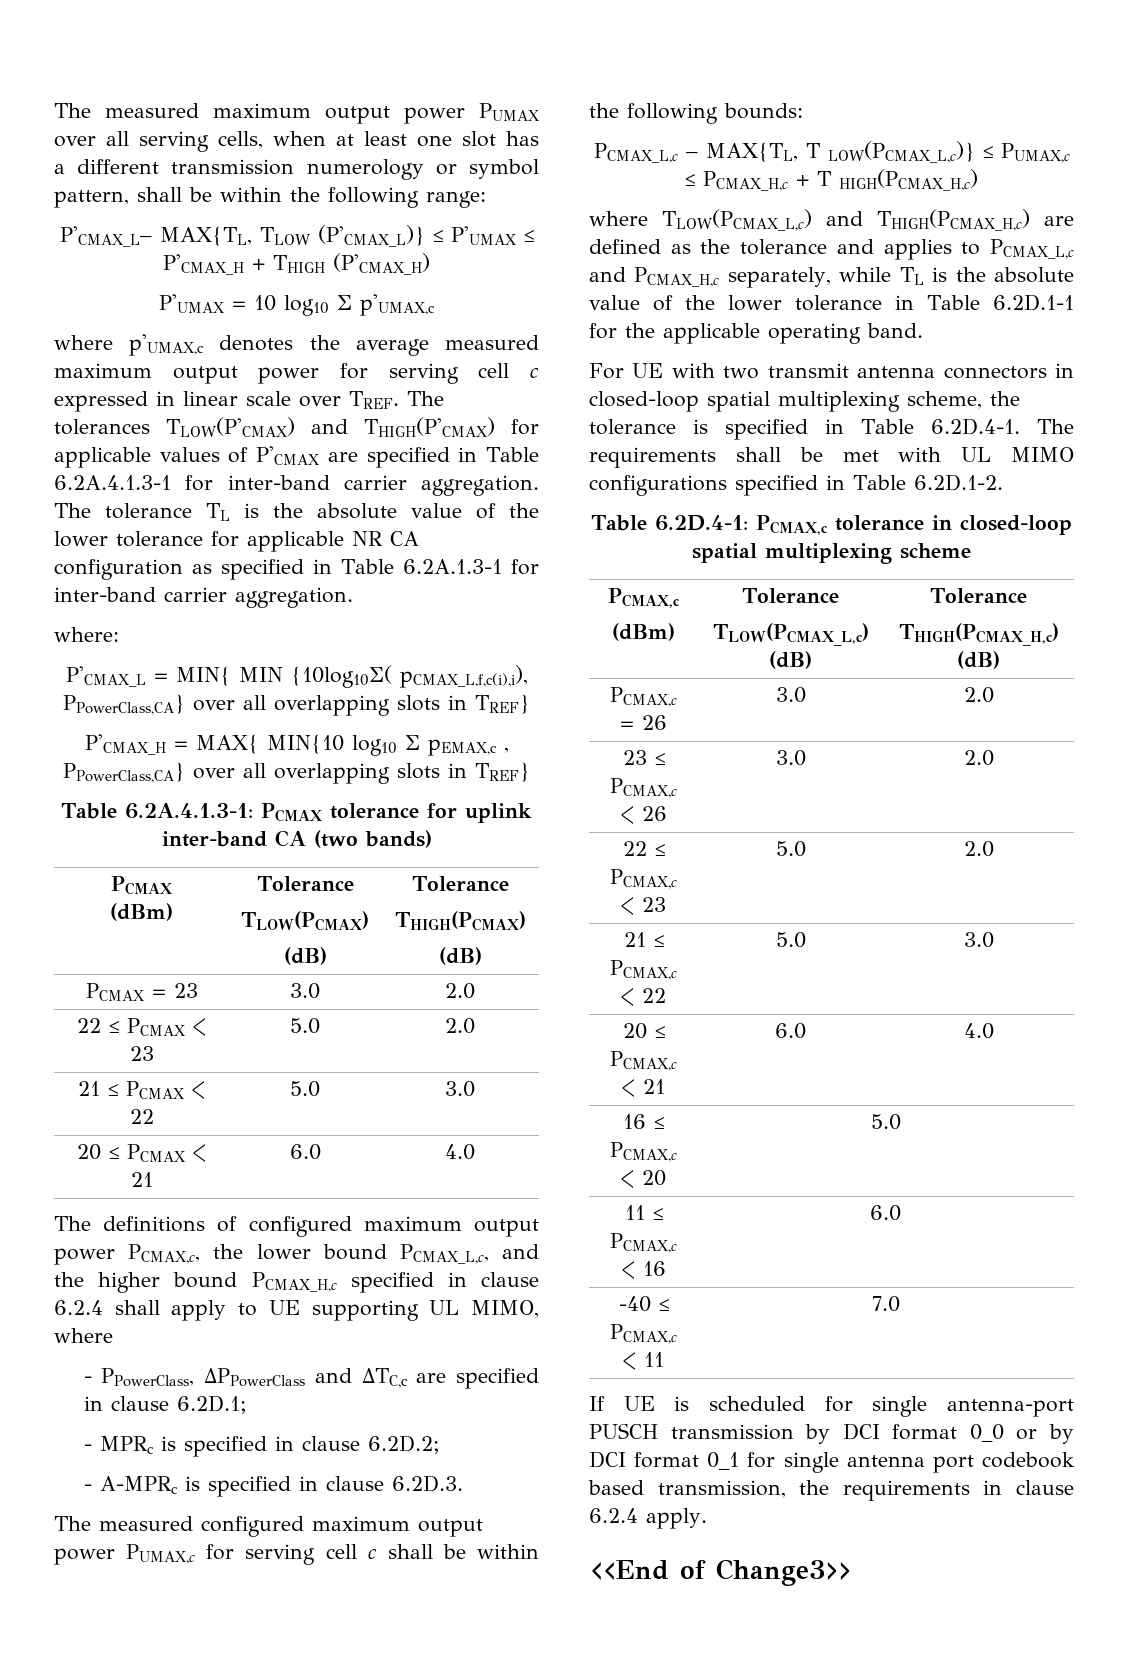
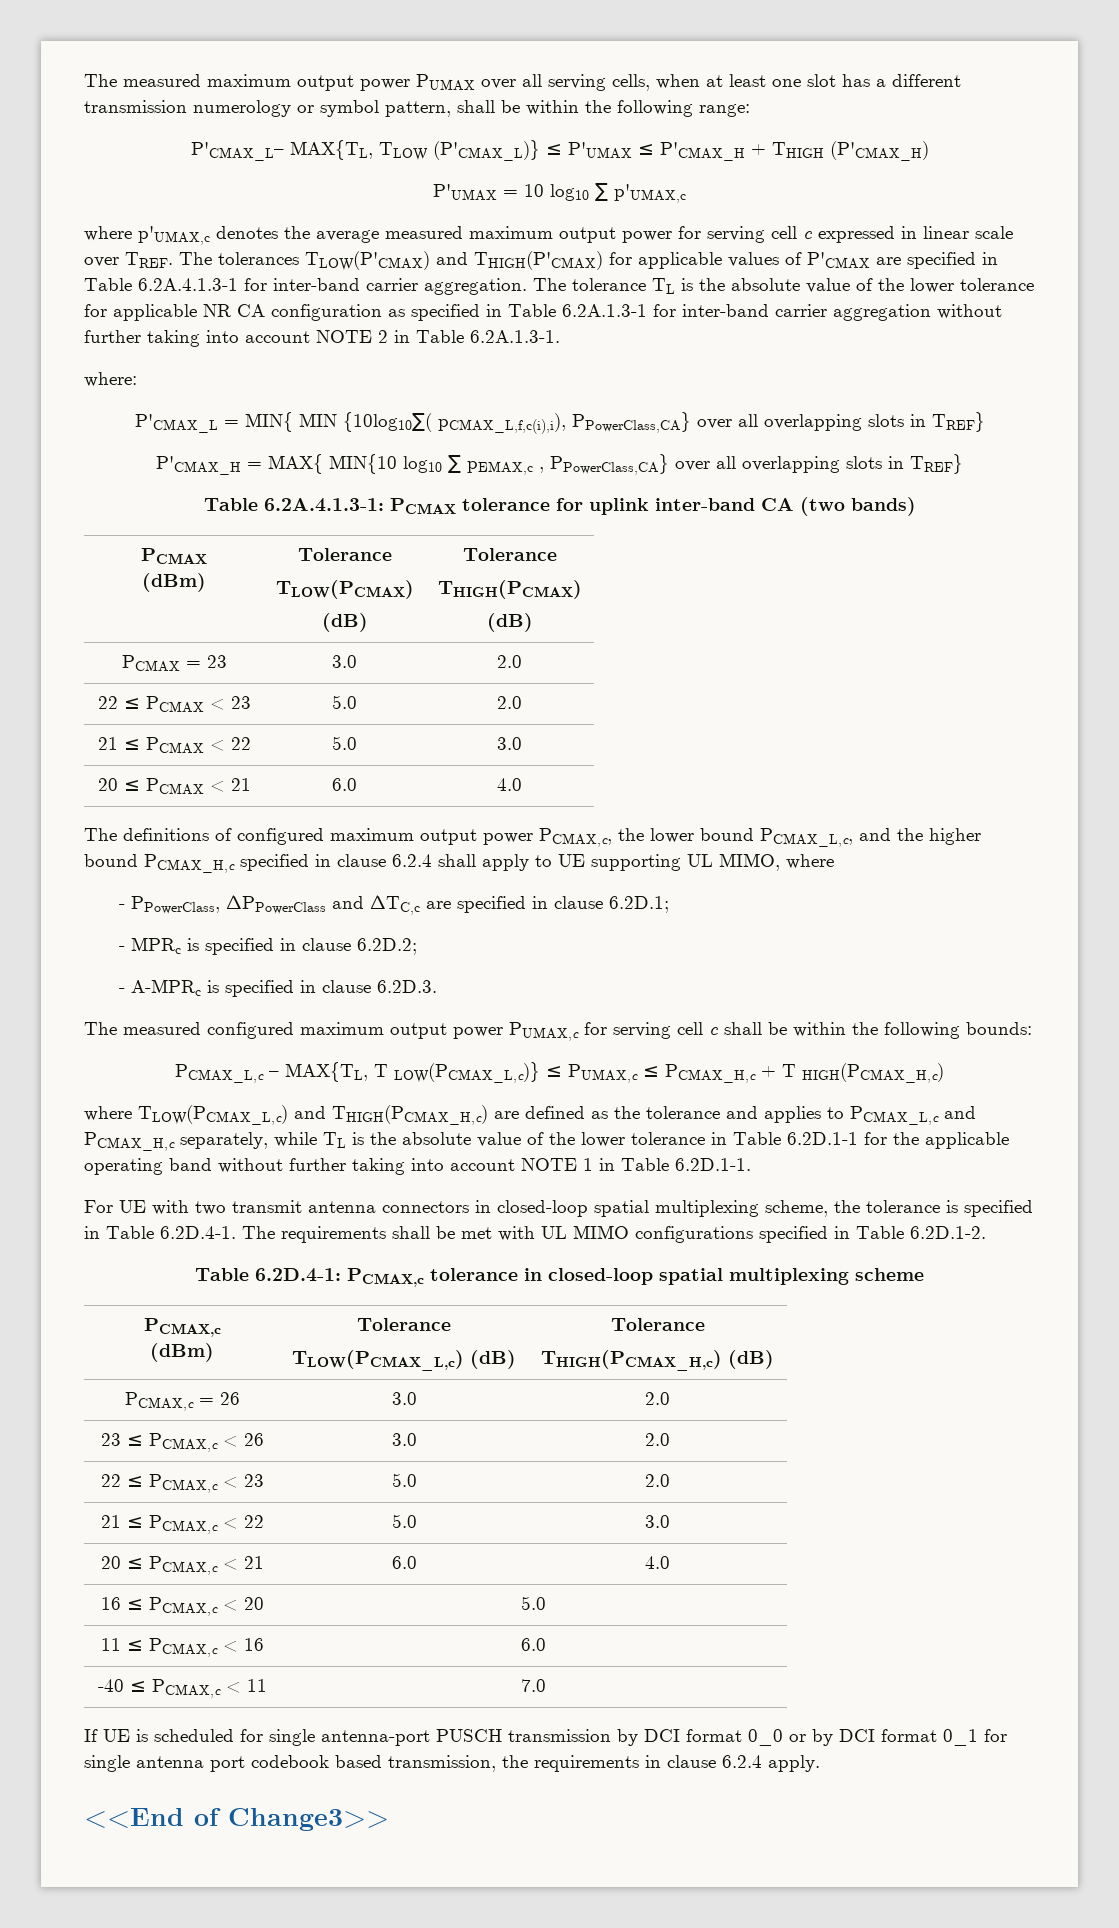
[235,587,353,608] aggregation. -> [833,304,1002,321] [84,330,560,347] aggregation without further taking into account NOTE 2 in Table 6.2A.1.3-1.
[867,323,923,338] band. -> [169,1158,751,1175] band without further taking into account NOTE 1 in Table 6.2D.1-1.

